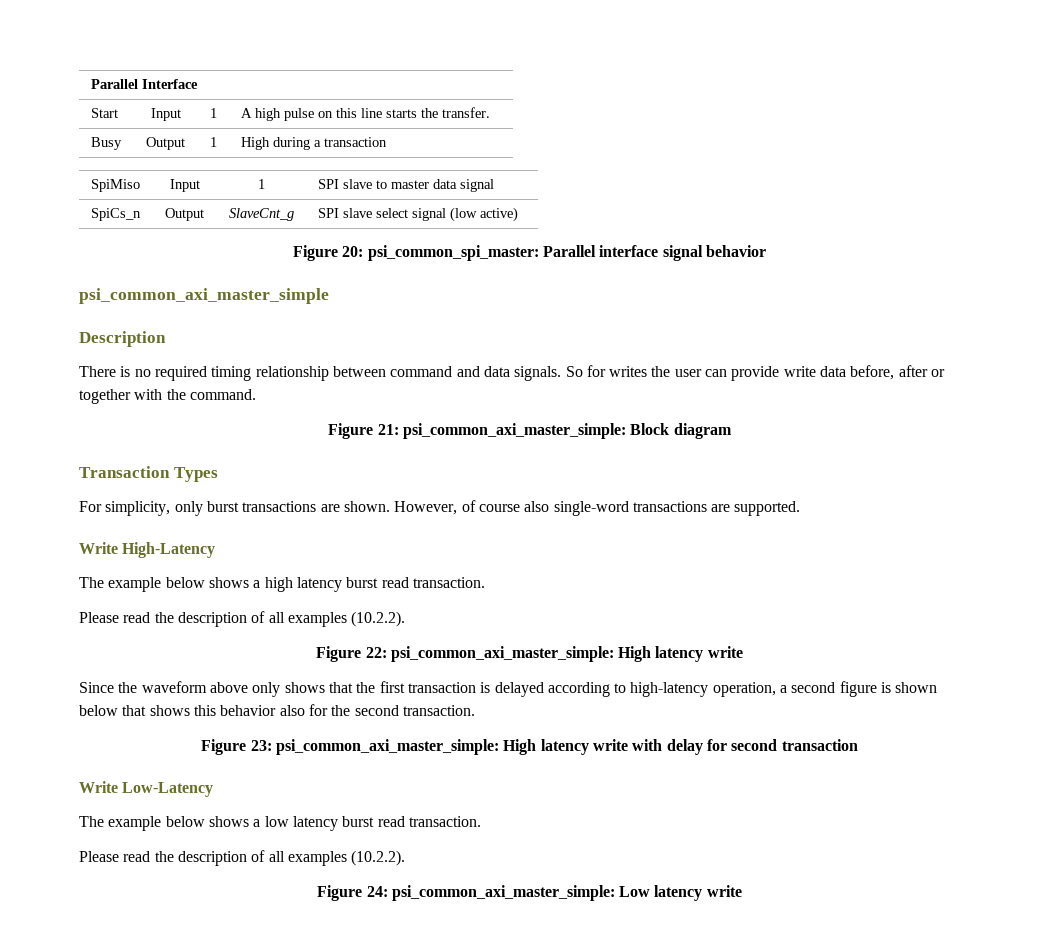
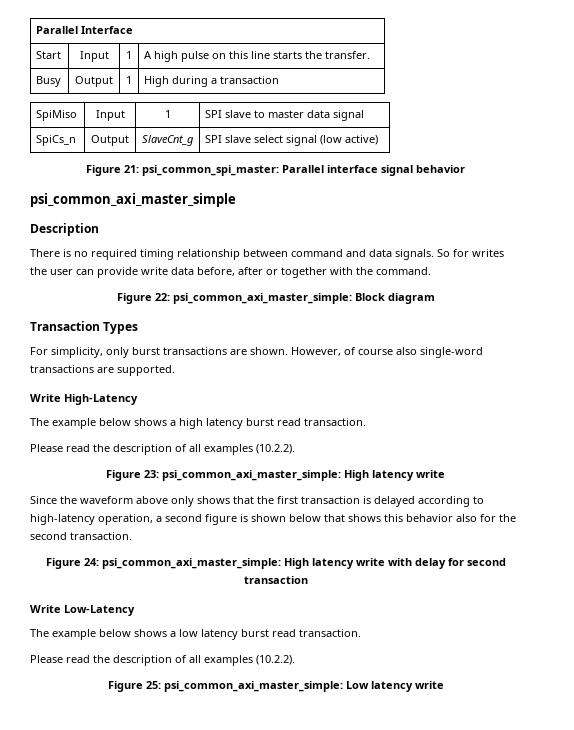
[342,246,364,257] 20: -> [124,165,139,173] 21:
[377,424,399,435] 21: -> [154,293,170,301] 22:
[365,647,387,658] 22: -> [144,470,159,478] 23:
[250,740,272,751] 23: -> [83,558,99,566] 24:
[366,886,388,897] 24: -> [145,681,161,689] 25:

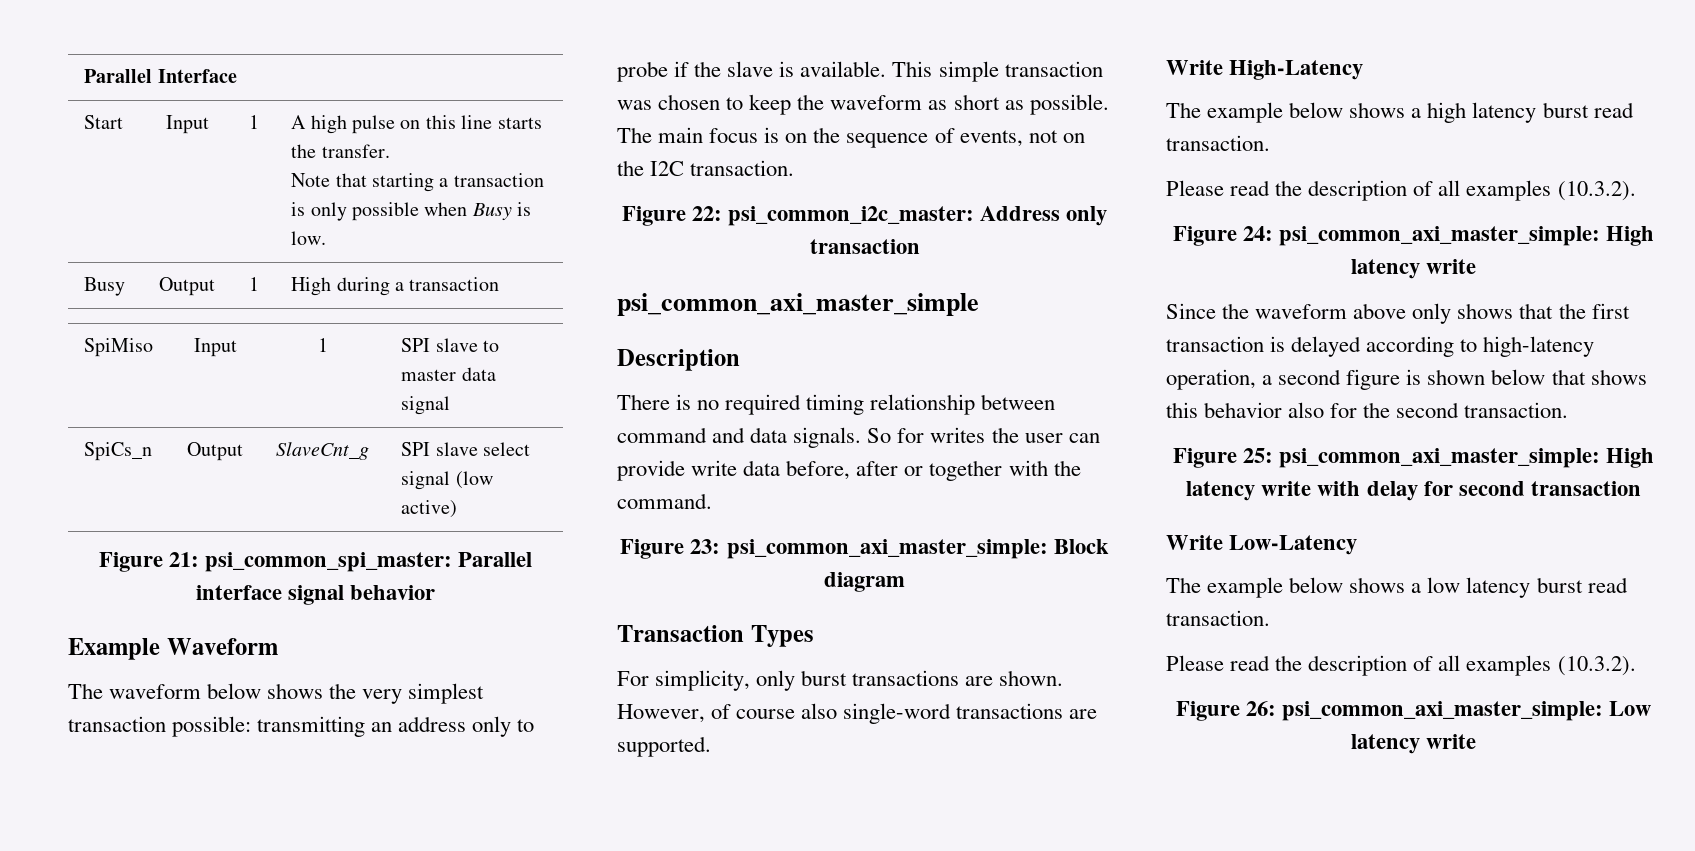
(371, 55) none -> [291,173,544,192] [291,202,532,221] [291,231,327,245] // Note that starting a transaction is only possible when Busy is low.
(465, 169) none -> [68,638,278,660] [68,683,485,704] [68,716,535,737] [617,61,1103,82] [617,94,1109,115] [617,127,1085,148] [617,160,795,176] [621,206,1108,226] [809,239,920,254] // Example Waveform // The waveform below shows the very simplest transaction possible: transmitting an address only to probe if the slave is available. This simple transaction was chosen to keep the waveform as short as possible. The main focus is on the sequence of events, not on the I2C transaction. // Figure 22: psi_common_i2c_master: Address only transaction
[154,293,170,301] 22: -> [690,539,721,554] 23:
[256,444,295,454] [106,470,159,481] (10.2.2). // Figure 23: -> [1557,181,1636,201] [1172,226,1273,246] (10.3.2). // Figure 24:
[83,558,99,566] 24: -> [1242,448,1273,463] 25:
[256,655,295,665] [107,681,161,692] (10.2.2). // Figure 25: -> [1557,656,1636,676] [1175,701,1276,721] (10.3.2). // Figure 26:

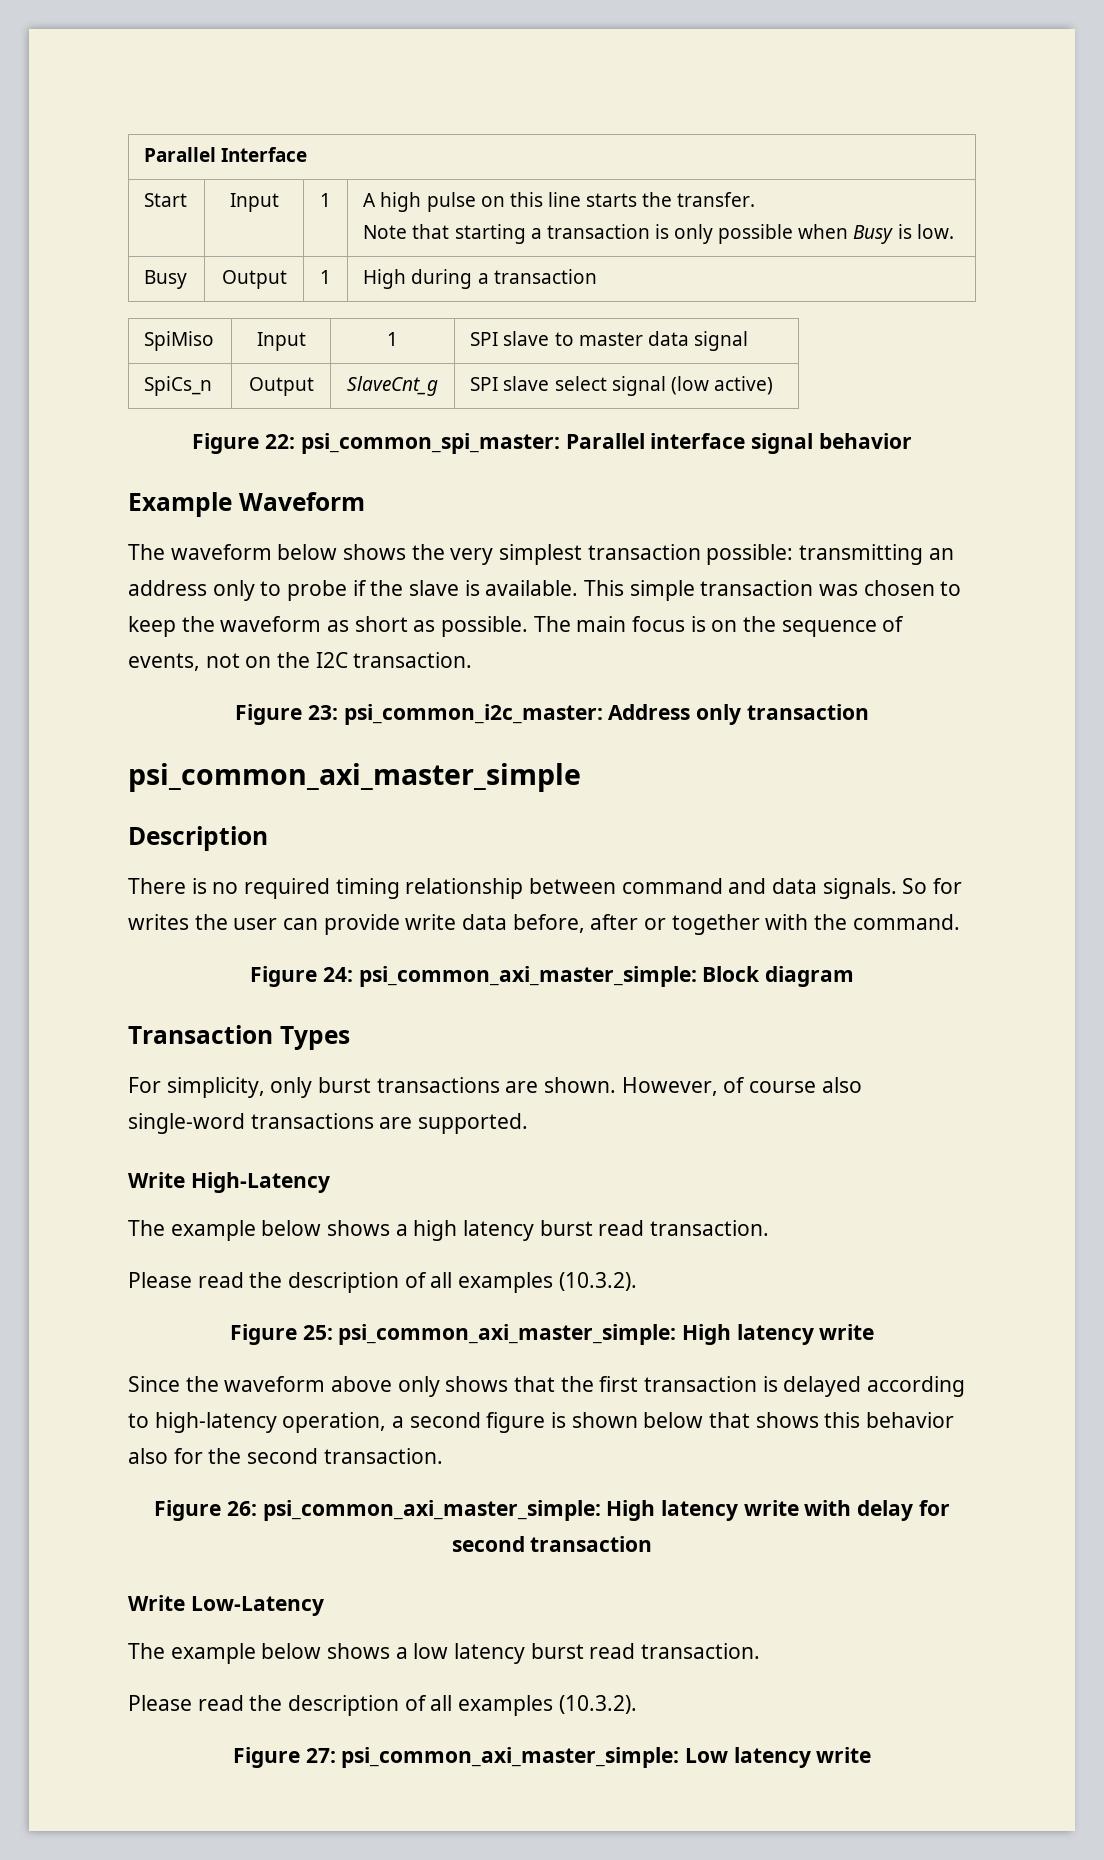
[168,552,199,567] 21: -> [265,434,296,449] 22:
[691,206,722,221] 22: -> [307,705,338,720] 23:
[690,539,721,554] 23: -> [322,967,353,982] 24:
[1242,226,1273,241] 24: -> [302,1325,333,1340] 25:
[1242,448,1273,463] 25: -> [226,1501,257,1516] 26:
[1245,701,1276,716] 26: -> [305,1748,336,1763] 27:

